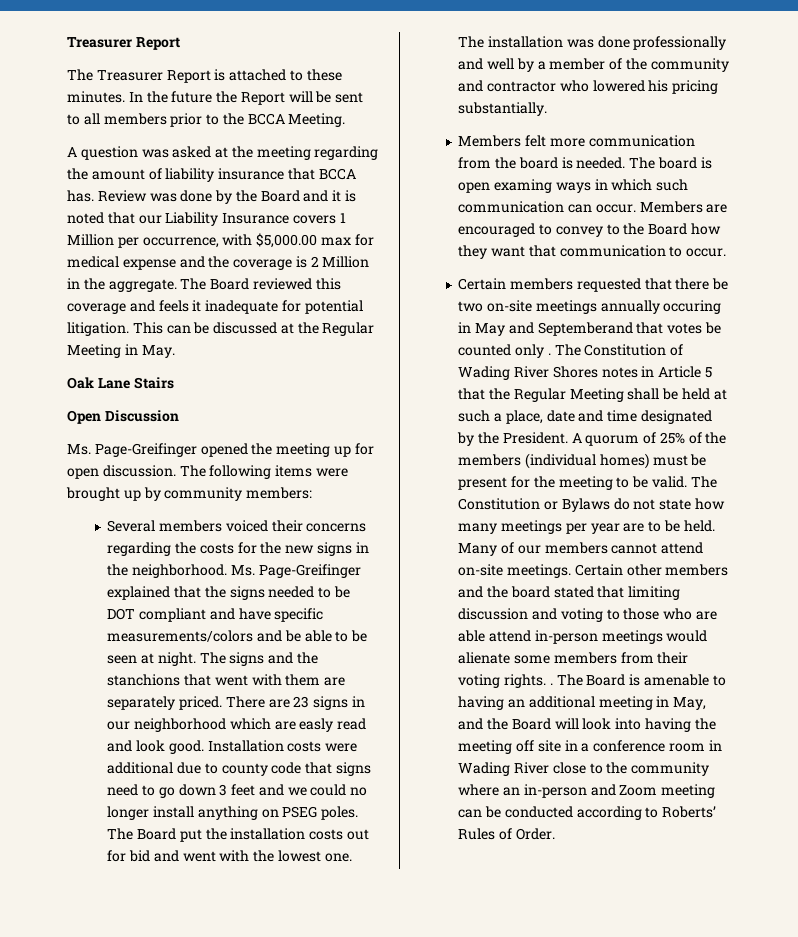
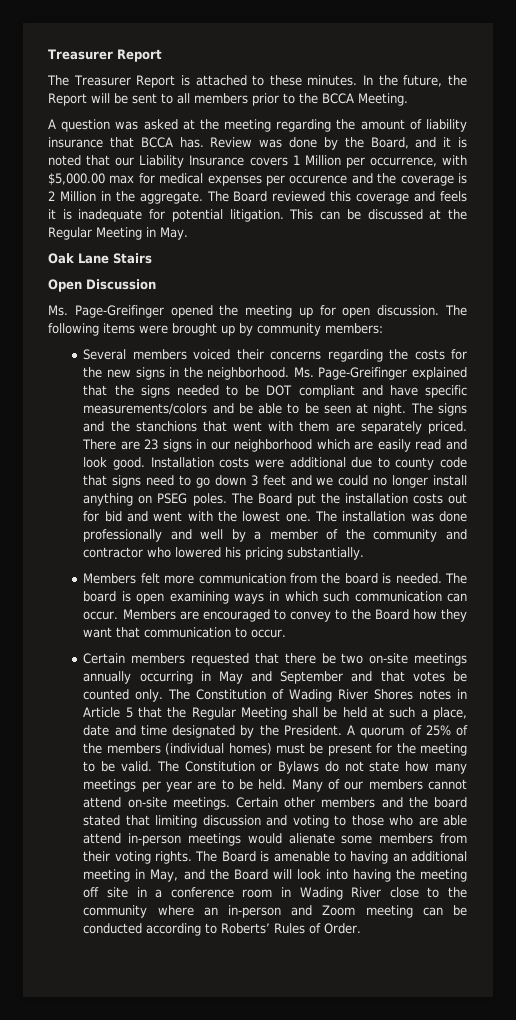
[171,91,213,103] future -> [403,75,443,87] future,
[260,190,300,202] Board -> [370,137,409,149] Board,
[122,259,176,270] expense -> [207,175,348,186] expenses per occurence
(202, 306) none -> [62,209,72,220] is
[299,718,334,732] easly -> [377,439,411,452] easily
[494,179,553,193] examing -> [169,591,229,604] examining
[663,300,722,314] occuring -> [139,671,193,684] occurring
[537,322,633,336] Septemberand -> [280,671,373,684] September and
[515,344,551,358] only . -> [135,689,164,702] only.
[549,683,553,685] . -> (193, 857) none

